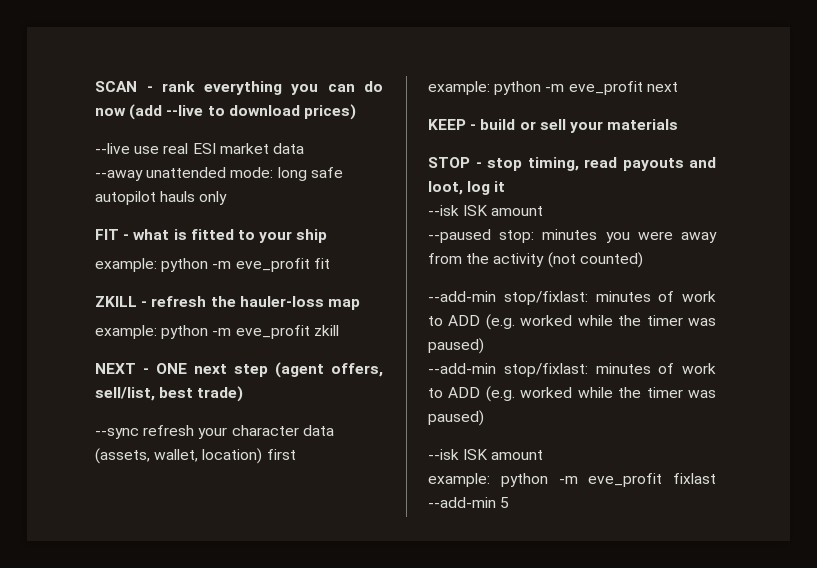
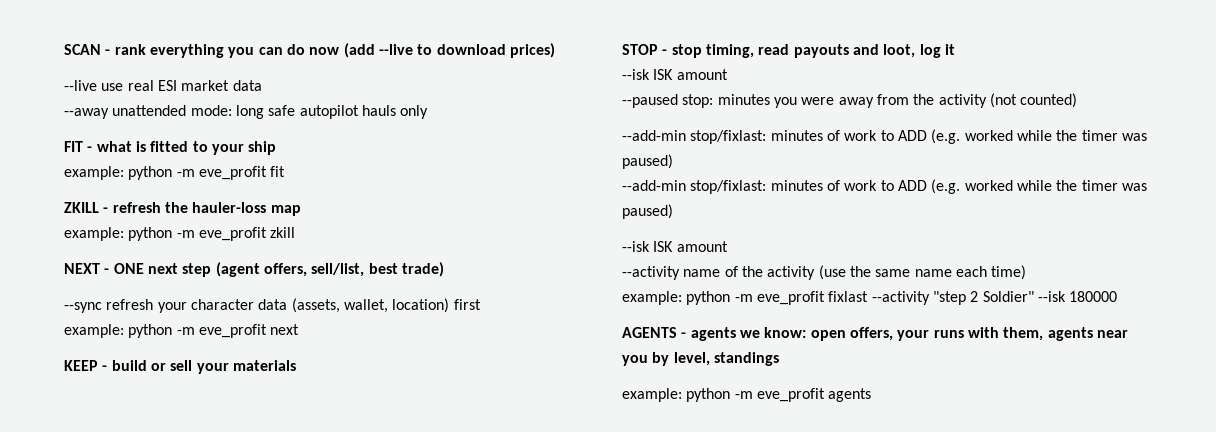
(544, 455) none -> [622,265,1027,280] // --activity name of the activity (use the same name each time)
[428,497,510,508] --add-min 5 -> [871,291,1118,305] [622,327,1128,341] [622,352,779,366] [622,388,872,402] --activity "step 2 Soldier" --isk 180000 // AGENTS - agents we know: open offers, your runs with them, agents near you by level, standings // example: python -m eve_profit agents

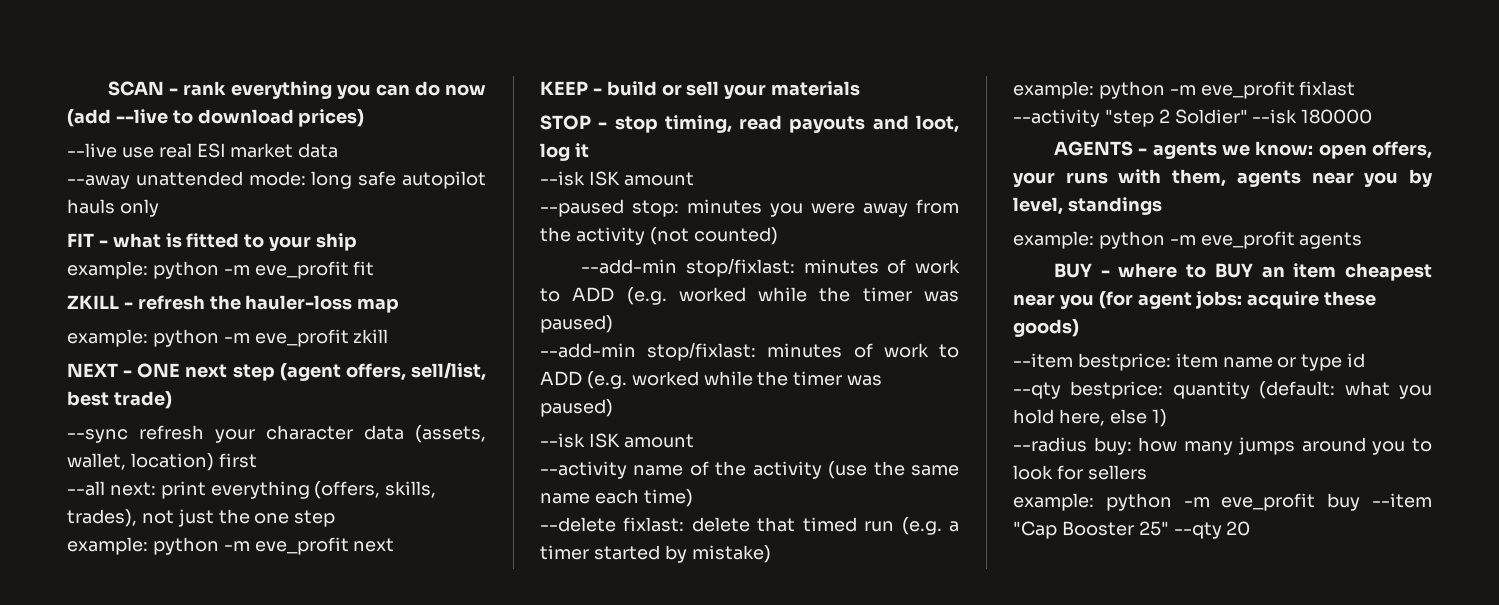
(481, 304) none -> [67,481,437,499] [67,509,336,527] // --all next: print everything (offers, skills, trades), not just the one step
(1027, 272) none -> [540,517,960,535] [540,545,771,563] // --delete fixlast: delete that timed run (e.g. a timer started by mistake)
(872, 395) none -> [1054,263,1432,281] [1013,291,1377,309] [1013,319,1079,337] [1013,353,1366,371] [1013,381,1432,399] [1013,409,1167,427] [1013,437,1432,455] [1013,465,1147,480] [1013,493,1432,511] [1013,521,1251,539] // BUY - where to BUY an item cheapest near you (for agent jobs: acquire these goods) // --item bestprice: item name or type id // --qty bestprice: quantity (default: what you hold here, else 1) // --radius buy: how many jumps around you to look for sellers // example: python -m eve_profit buy --item "Cap Booster 25" --qty 20

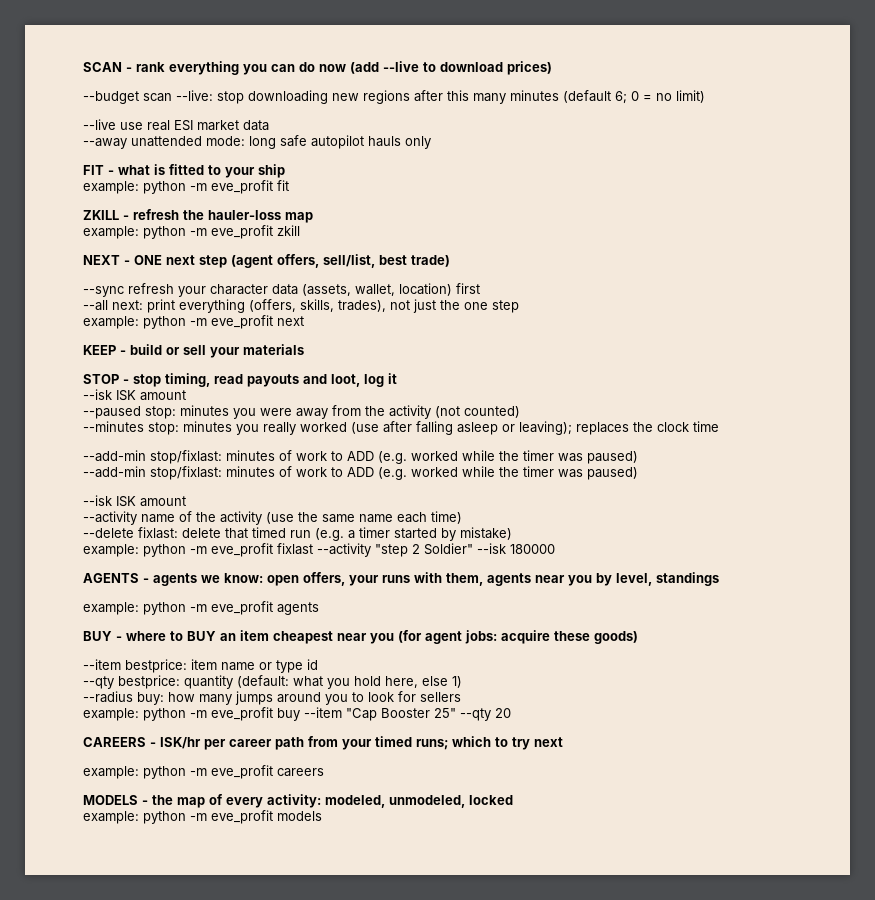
(365, 118) none -> [83,90,705,104] // --budget scan --live: stop downloading new regions after this many minutes (default 6; 0 = no limit)
(778, 236) none -> [83,421,719,435] // --minutes stop: minutes you really worked (use after falling asleep or leaving); replaces the clock time
(1251, 528) none -> [83,736,563,750] [83,765,324,779] [83,794,513,808] [83,810,322,824] // CAREERS - ISK/hr per career path from your timed runs; which to try next // example: python -m eve_profit careers // MODELS - the map of every activity: modeled, unmodeled, locked // example: python -m eve_profit models

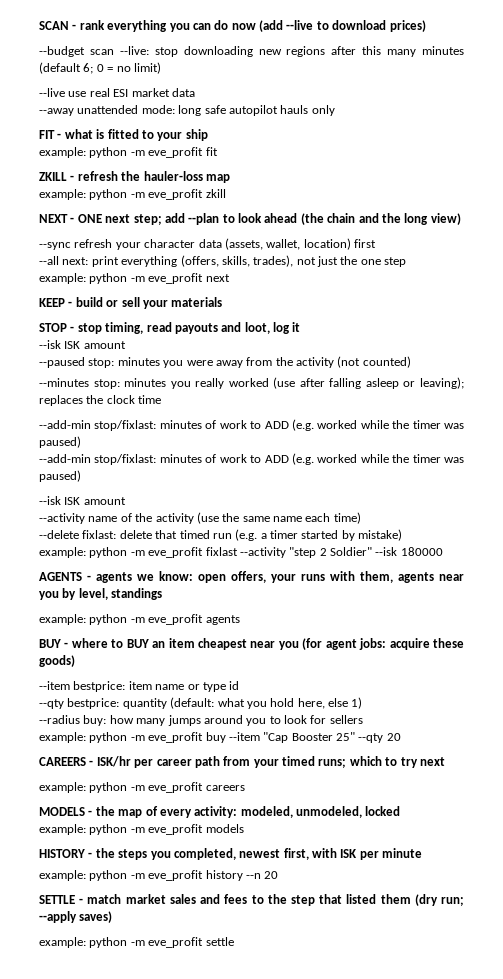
[199,254,450,268] step (agent offers, sell/list, best trade) -> [133,213,461,225] step; add --plan to look ahead (the chain and the long view)
(322, 816) none -> [39,848,423,860] [39,870,279,881] [39,894,465,906] [39,911,113,923] [39,937,234,948] // HISTORY - the steps you completed, newest first, with ISK per minute // example: python -m eve_profit history --n 20 // SETTLE - match market sales and fees to the step that listed them (dry run; --apply saves) // example: python -m eve_profit settle

